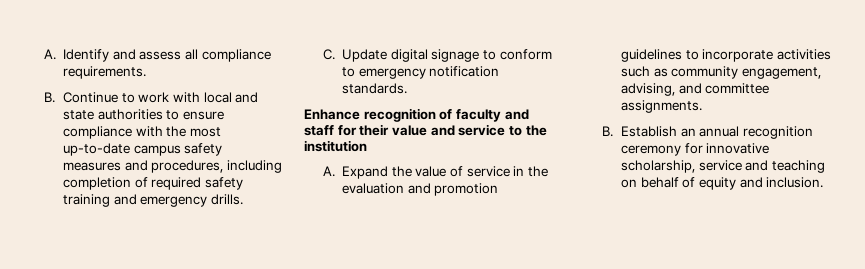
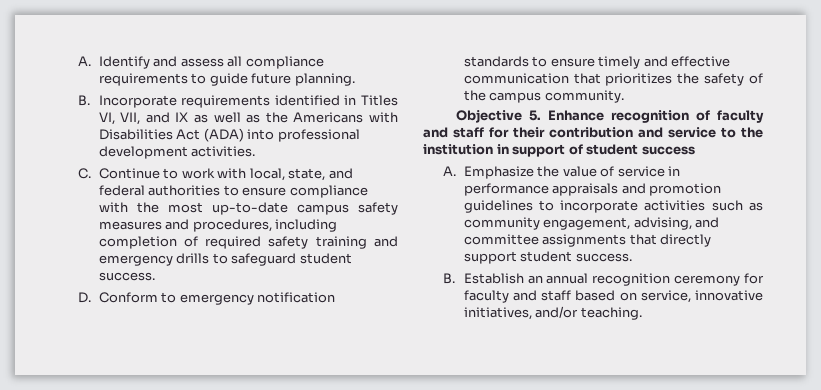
[63,66,147,79] [44,92,259,103] [63,110,95,120] requirements. // B. Continue to work with local and state -> [98,73,355,86] [78,95,398,108] [98,112,398,125] [98,128,360,142] [98,146,256,159] [78,168,353,181] [98,185,145,196] requirements to guide future planning. // B. Incorporate requirements identified in Titles VI, VII, and IX as well as the Americans with Disabilities Act (ADA) into professional development activities. // C. Continue to work with local, state, and federal
[210,194,243,205] [323,49,552,62] [342,66,500,79] [342,83,408,94] drills. // C. Update digital signage to conform to emergency notification standards. // -> [176,253,352,266] [98,272,155,281] [78,292,336,305] [463,56,731,69] [463,73,763,86] [463,90,624,103] [456,109,542,123] drills to safeguard student success. // D. Conform to emergency notification standards to ensure timely and effective communication that prioritizes the safety of the campus community. // Objective 5.
[391,125,427,136] value -> [549,127,633,138] contribution
[323,166,389,179] // A. Expand -> [496,144,695,157] [443,166,534,179] in support of student success // A. Emphasize
[527,166,548,177] [342,183,405,194] the evaluation -> [463,183,619,196] performance appraisals
[621,100,703,113] assignments. -> [542,234,712,247] [463,251,632,264] assignments that directly support student success.
[706,143,770,154] [621,160,825,173] [621,177,824,190] innovative scholarship, service and teaching on behalf of equity and inclusion. -> [463,290,763,303] [463,306,642,320] faculty and staff based on service, innovative initiatives, and/or teaching.

